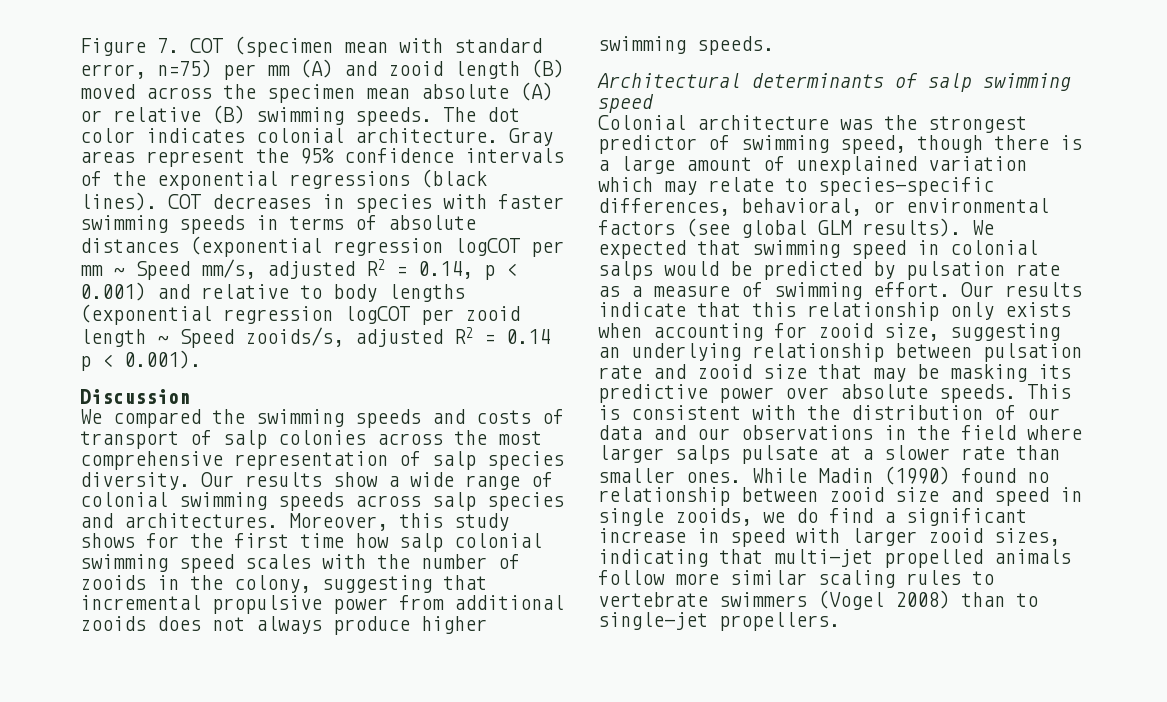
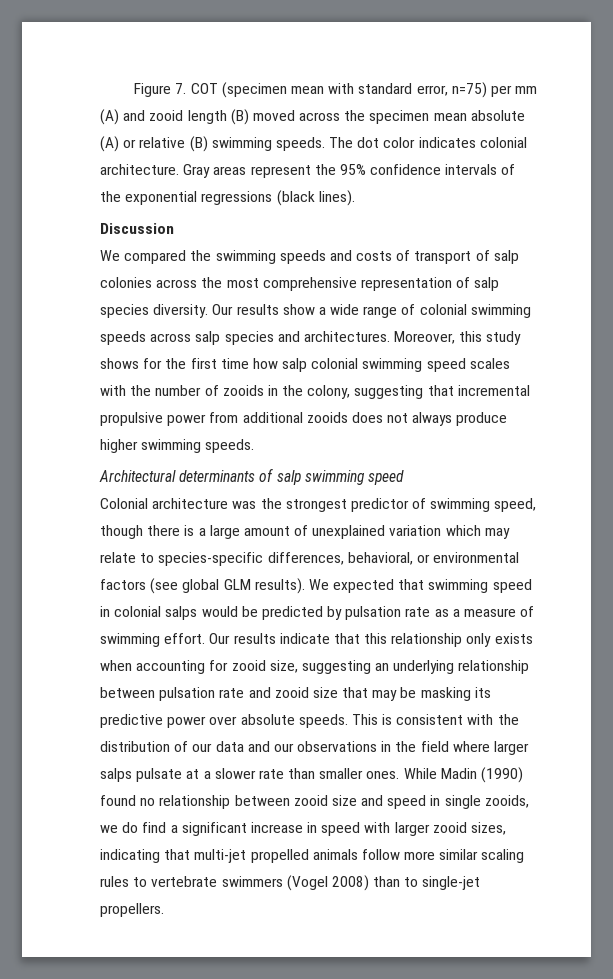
[168,194,564,213] [80,215,476,234] [80,236,564,257] [80,259,517,280] [80,282,465,302] [80,304,520,325] [80,327,550,348] [80,350,201,371] COT decreases in species with faster swimming speeds in terms of absolute distances (exponential regression logCOT per mm ~ Speed mm/s, adjusted R2 = 0.14, p < 0.001) and relative to body lengths (exponential regression logCOT per zooid length ~ Speed zooids/s, adjusted R2 = 0.14 p < 0.001). -> (355, 198) none

